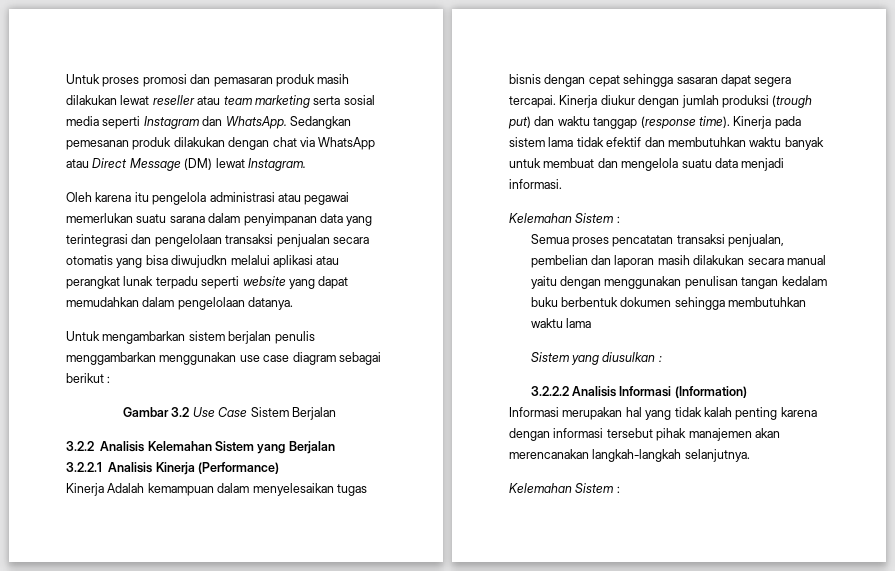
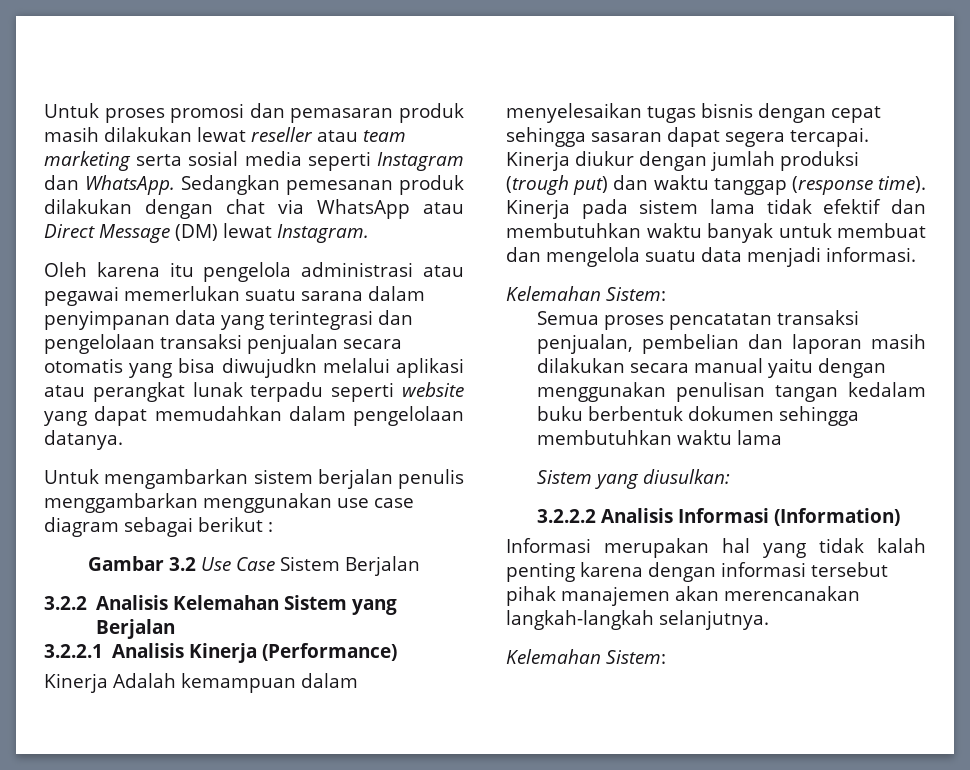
[575,213,620,223] Sistem : -> [606,287,666,301] Sistem:
[602,352,662,362] diusulkan : -> [642,469,730,484] diusulkan:
[575,483,620,493] Sistem : -> [606,650,666,664] Sistem:

